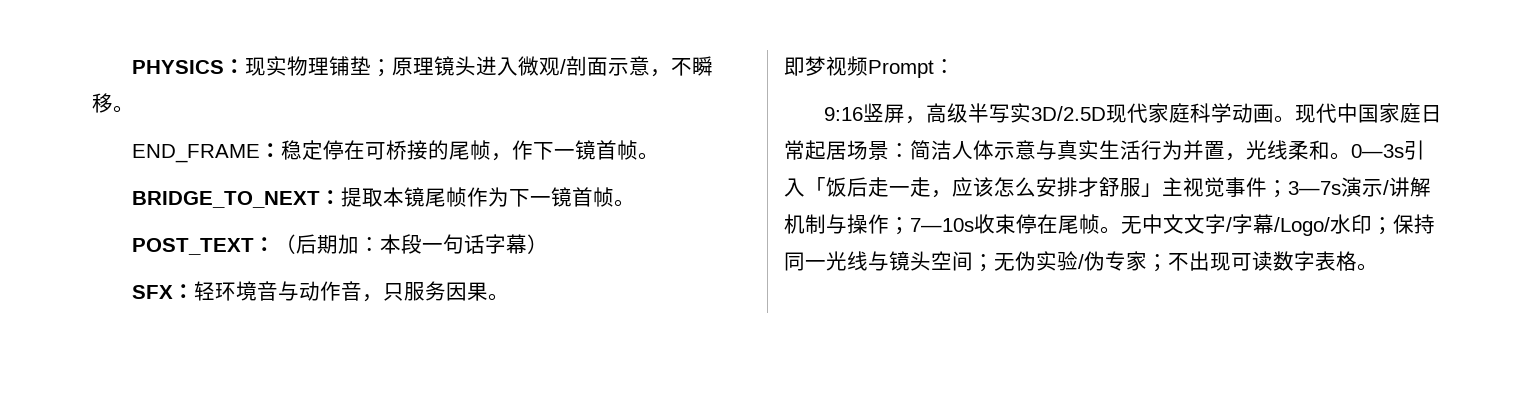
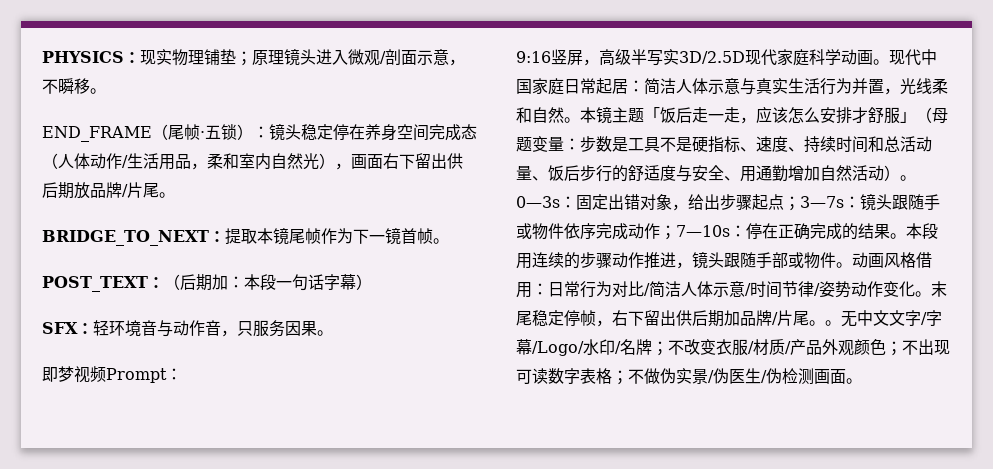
[259,140,638,161] ：稳定停在可桥接的尾帧，作下一镜首帧 -> [152,123,477,141] [42,153,463,170] [42,182,159,199] （尾帧·五锁）：镜头稳定停在养身空间完成态（人体动作/生活用品，柔和室内自然光），画面右下留出供后期放品牌/片尾
[847,140,889,160] 场景 -> (628, 86) none
[1330,140,1425,160] [784,178,805,197] 。0—3s引入 -> [532,106,644,124] 自然。本镜主题
[1162,177,1431,198] [784,214,1100,235] 主视觉事件；3—7s演示/讲解机制与操作；7—10s收束停在尾帧 -> [916,107,948,124] [516,136,932,153] [516,165,916,182] [516,193,940,211] [516,223,938,240] [516,251,932,269] [516,281,947,298] [516,310,825,327] （母题变量：步数是工具不是硬指标、速度、持续时间和总活动量、饭后步行的舒适度与安全、用通勤增加自然活动）。0—3s：固定出错对象，给出步骤起点；3—7s：镜头跟随手或物件依序完成动作；7—10s：停在正确完成的结果。本段用连续的步骤动作推进，镜头跟随手部或物件。动画风格借用：日常行为对比/简洁人体示意/时间节律/姿势动作变化。末尾稳定停帧，右下留出供后期加品牌/片尾。
[1372,214,1435,235] [784,251,1147,272] ；保持同一光线与镜头空间；无伪实验/伪专家 -> [615,339,886,356] /名牌；不改变衣服/材质/产品外观颜色
(1357, 261) none -> [612,368,846,385] ；不做伪实景/伪医生/伪检测画面

